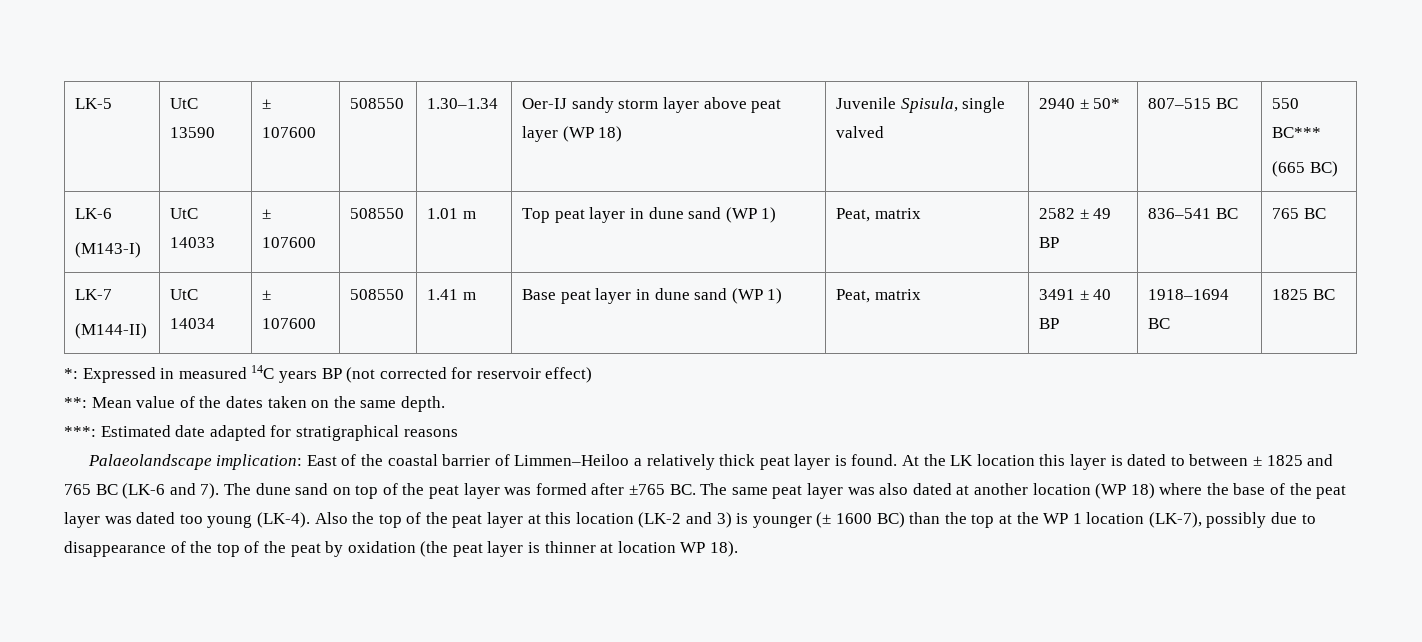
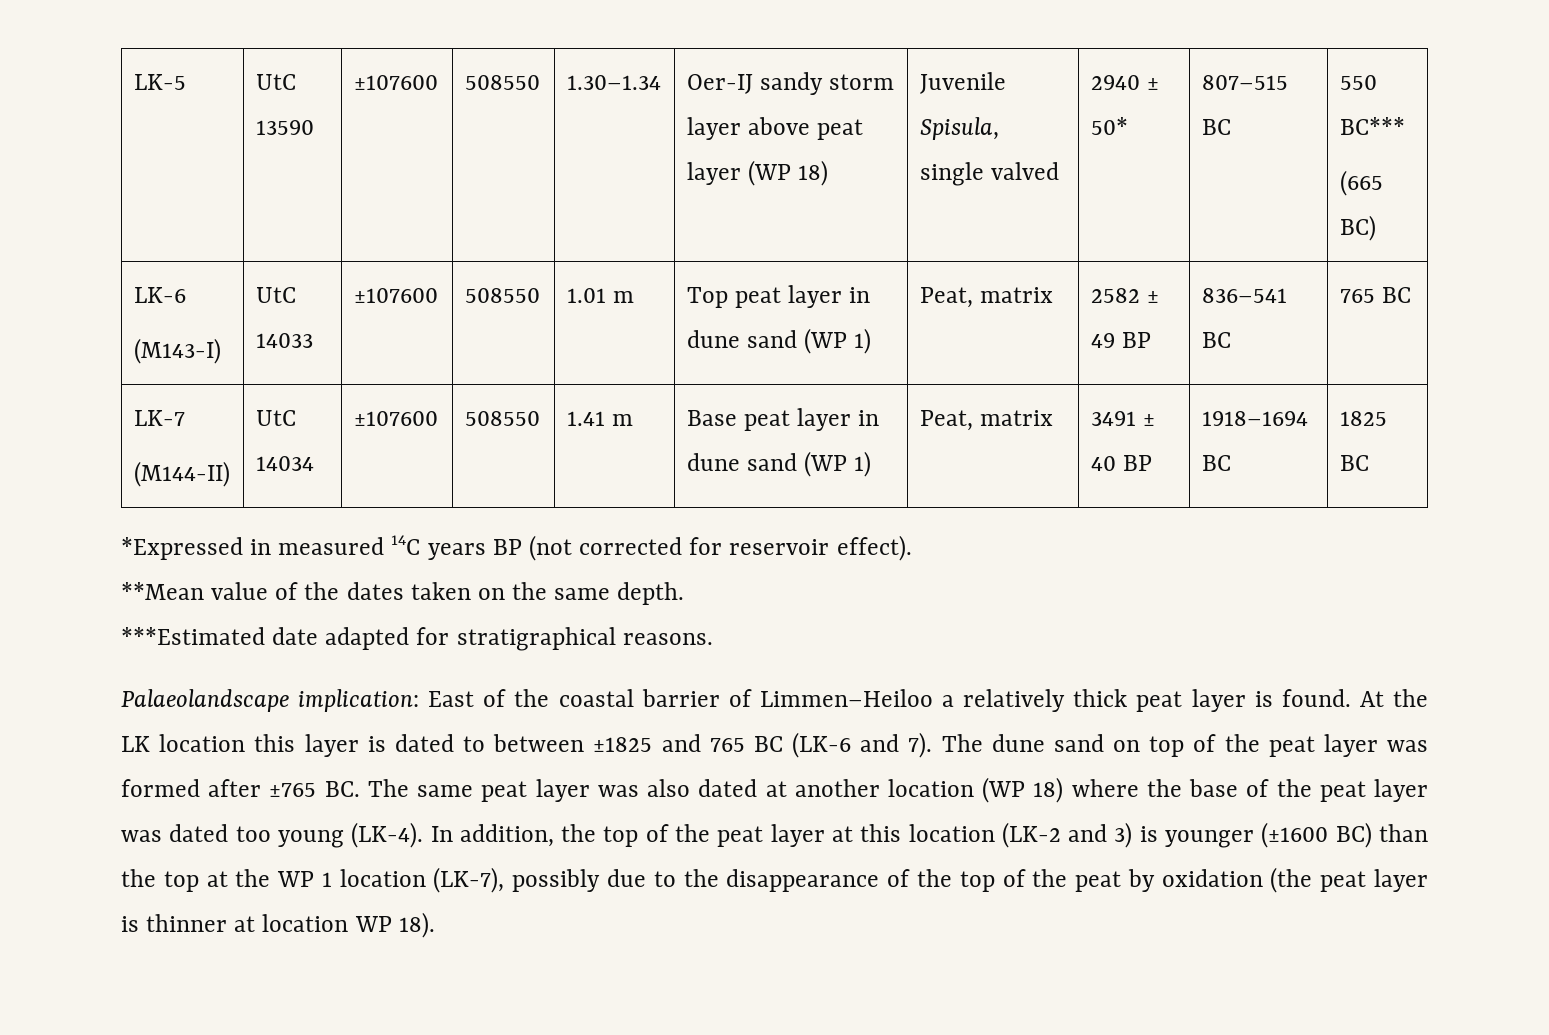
[262,99,272,109] [262,127,317,138] ± 107600 -> [353,75,438,90] ±107600
[262,209,272,219] [262,237,317,248] ± 107600 -> [353,288,438,303] ±107600
[262,290,272,300] [262,318,317,329] ± 107600 -> [353,411,438,426] ±107600
[64,367,156,383] *: Expressed -> [121,537,243,560] *Expressed
[545,367,593,383] [64,397,132,408] effect) // **: Mean -> [836,535,912,561] [121,582,204,600] effect). // **Mean
[64,425,171,437] ***: Estimated -> [121,627,265,645] ***Estimated
[403,429,458,437] reasons -> [622,633,713,645] reasons.
[1252,455,1303,466] ± 1825 -> [593,737,653,752] ±1825
[314,512,348,524] Also -> [430,824,554,847] In addition,
[816,512,872,528] (± 1600 -> [1261,822,1329,848] (±1600
(1316, 519) none -> [683,869,719,887] the

